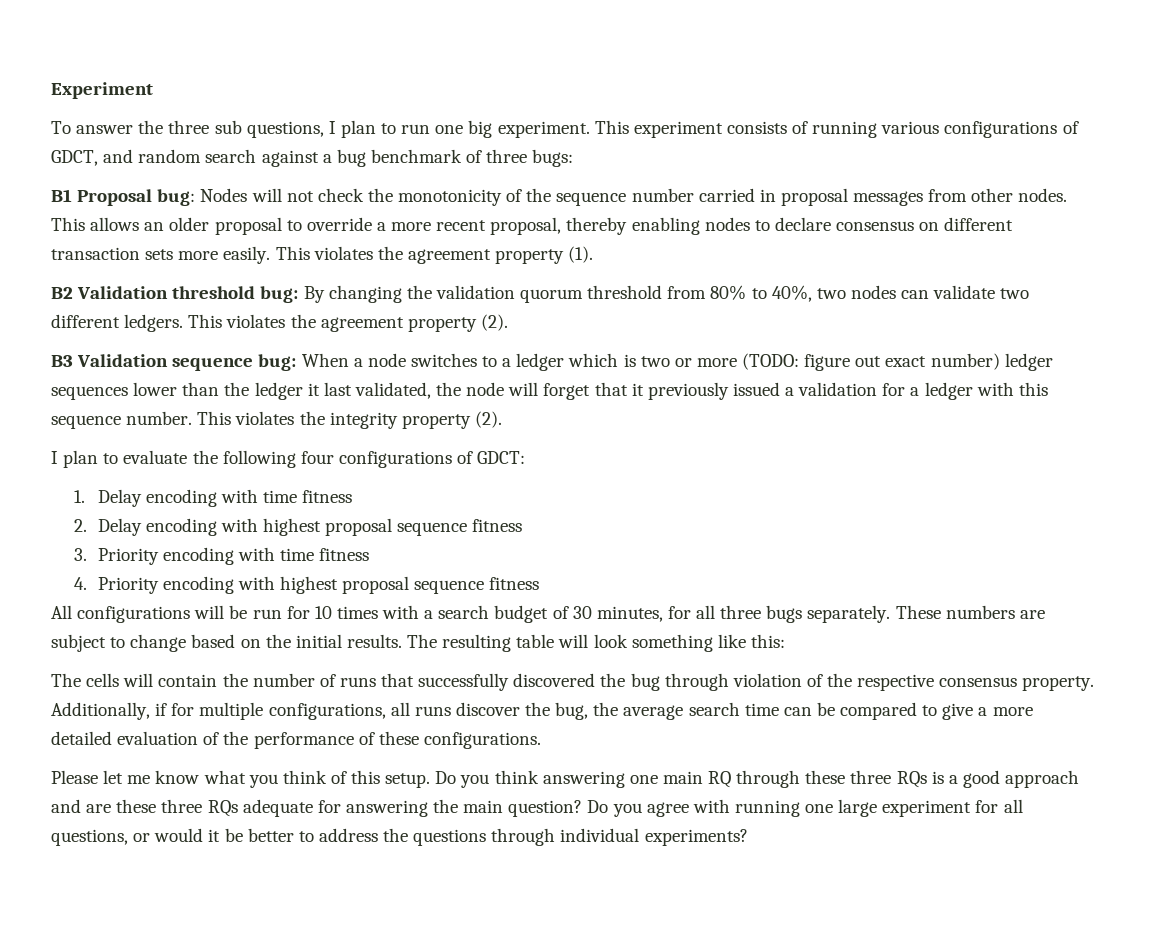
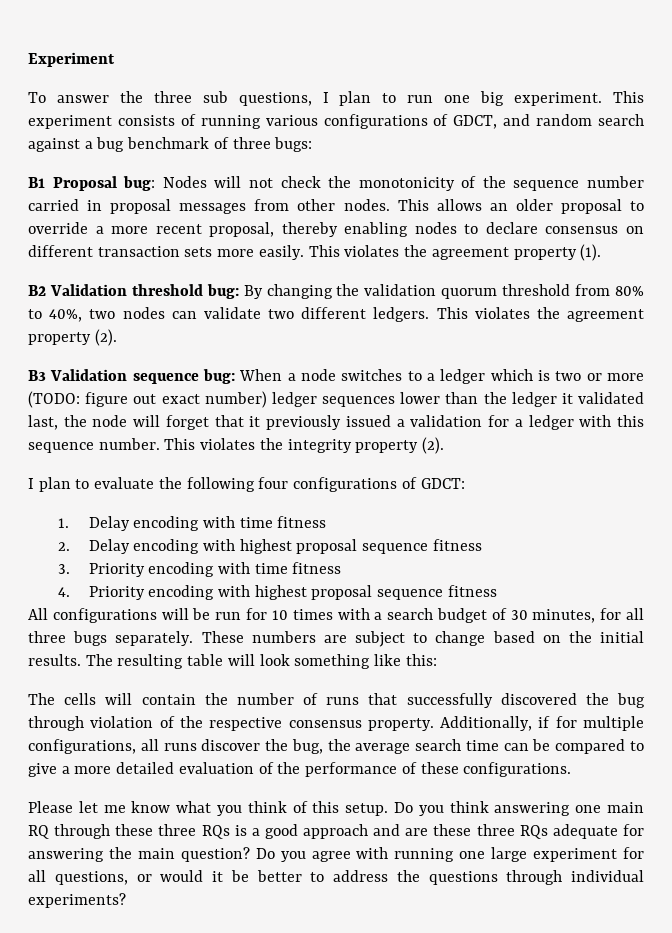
[323,382,431,399] last validated, -> [578,392,644,404] [28,415,58,430] validated last,

